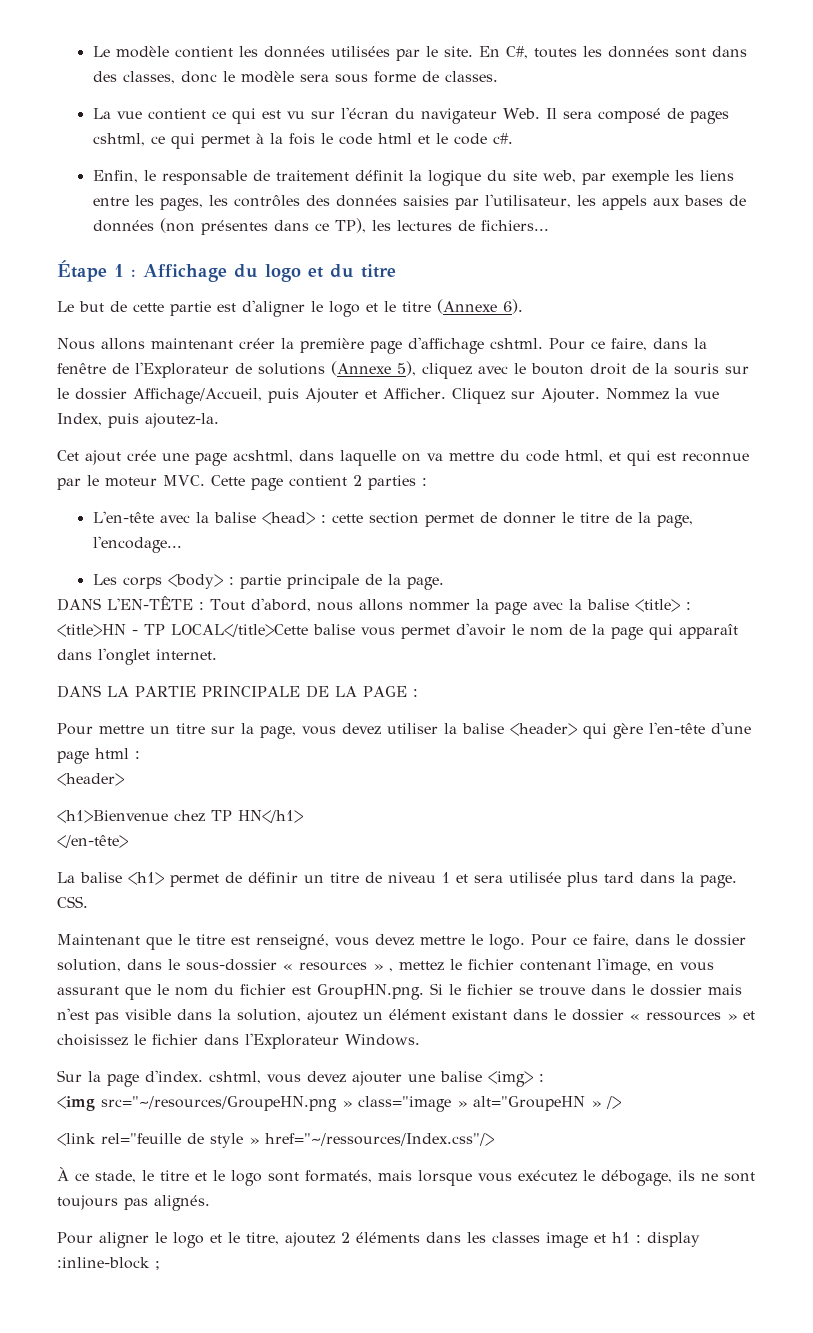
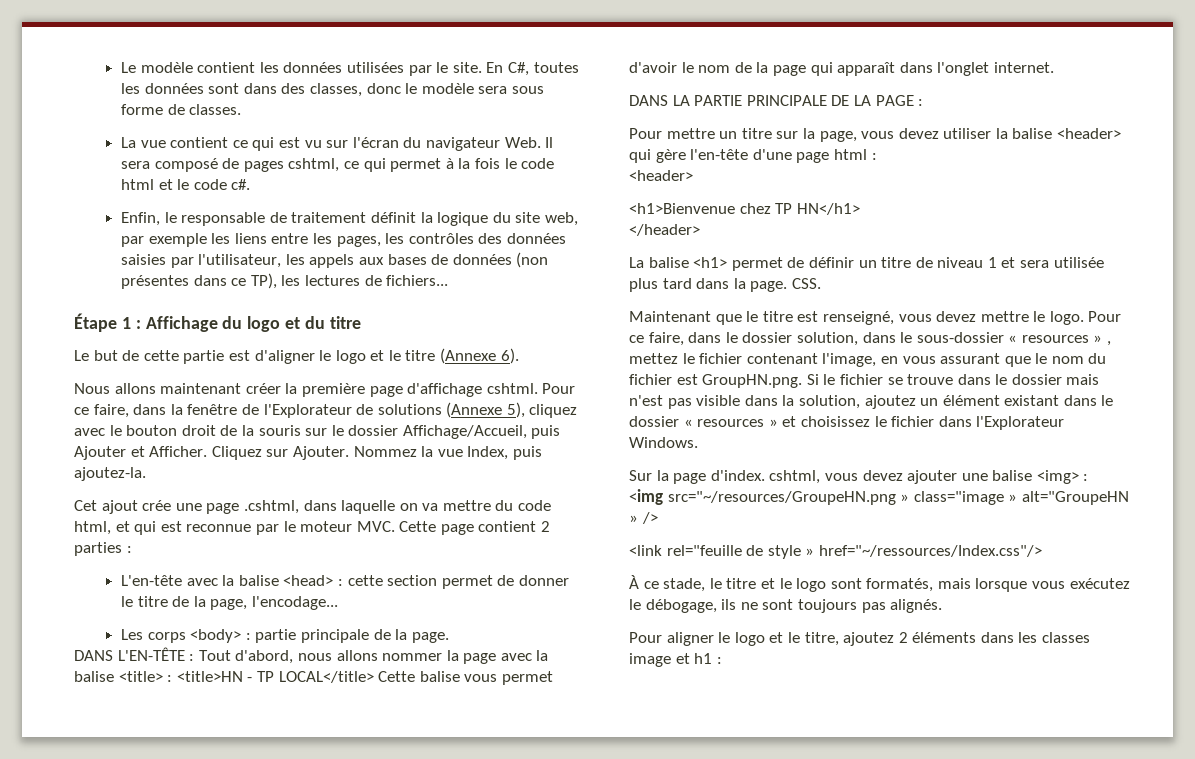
[233,450,293,463] acshtml, -> [243,500,299,514] .cshtml,
[171,624,308,637] LOCAL</title>Cette -> [278,671,416,683] LOCAL</title> Cette
[57,835,128,848] </en-tête> -> [629,224,700,236] </header>
[646,1012,721,1021] ressources -> [697,419,765,427] resources
[647,1232,700,1247] [57,1257,160,1270] display :inline-block ; -> (722, 660) none

